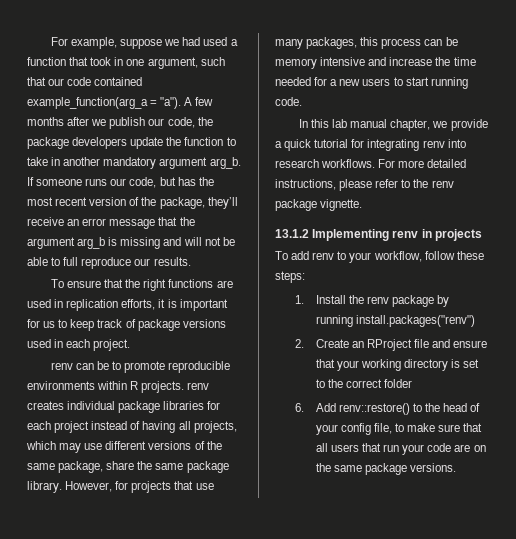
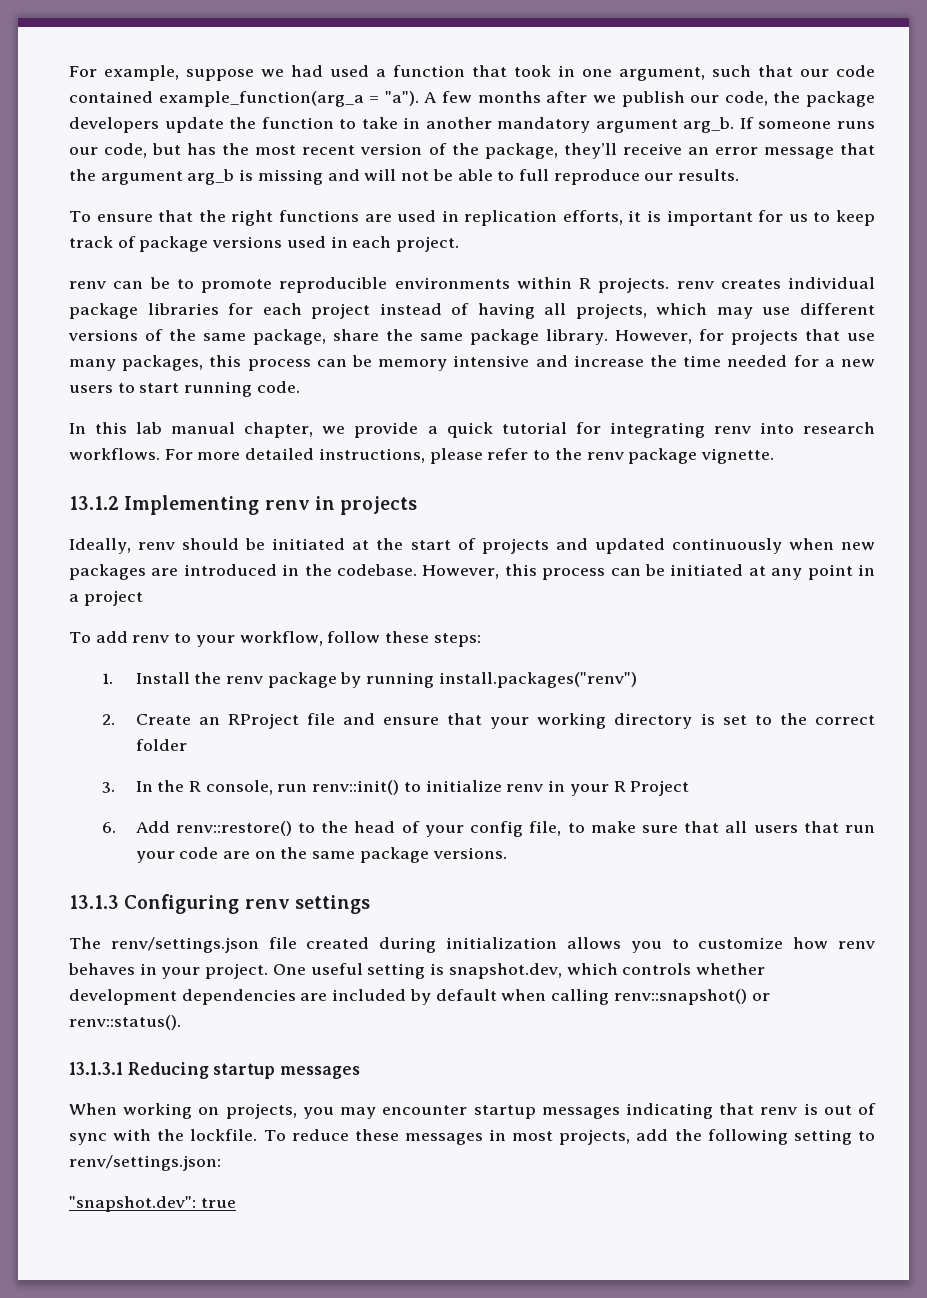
(482, 235) none -> [69,538,875,554] [69,564,875,580] [69,590,143,606] // Ideally, renv should be initiated at the start of projects and updated continuously when new packages are introduced in the codebase. However, this process can be initiated at any point in a project
(413, 383) none -> [102,780,690,796] // 3. In the R console, run renv::init() to initialize renv in your R Project
(457, 467) none -> [69,894,370,914] [69,937,876,953] [68,963,765,979] [69,989,770,1005] [69,1015,181,1030] [69,1062,361,1079] [69,1103,876,1119] [69,1129,875,1145] [69,1155,221,1171] [69,1196,236,1212] // 13.1.3 Configuring renv settings // The renv/settings.json file created during initialization allows you to customize how renv behaves in your project. One useful setting is snapshot.dev, which controls whether development dependencies are included by default when calling renv::snapshot() or renv::status(). // 13.1.3.1 Reducing startup messages // When working on projects, you may encounter startup messages indicating that renv is out of sync with the lockfile. To reduce these messages in most projects, add the following setting to renv/settings.json: // "snapshot.dev": true

